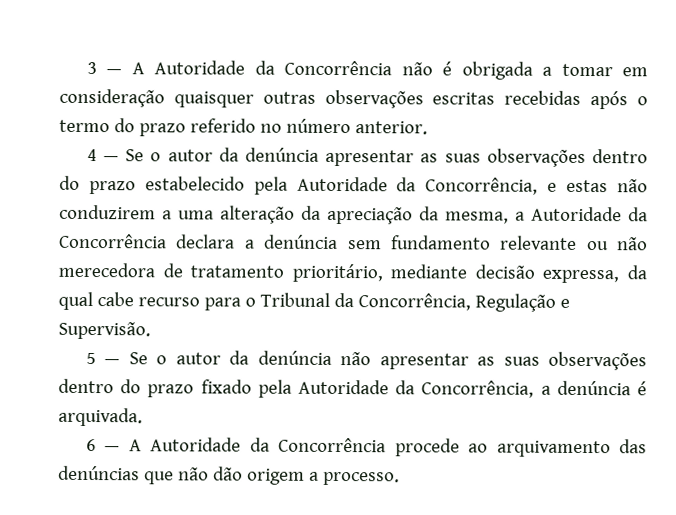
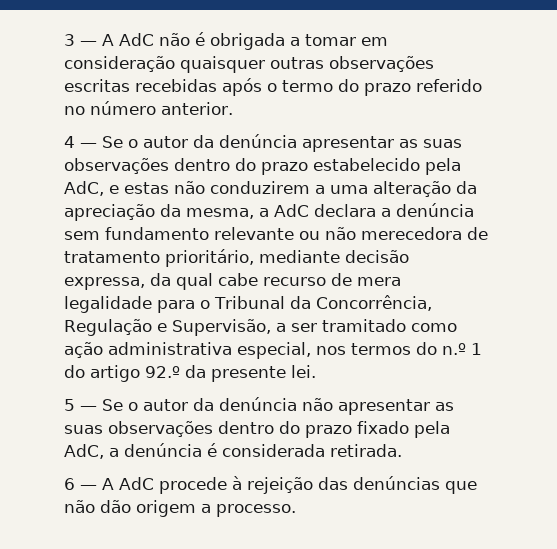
[154,60,393,76] Autoridade da Concorrência -> [119,33,154,46] AdC
[296,176,539,195] Autoridade da Concorrência, -> [64,181,104,196] AdC,
[531,206,648,222] [59,233,167,249] Autoridade da Concorrência -> [274,204,309,217] AdC
(200, 302) none -> [331,273,401,286] [64,296,152,313] de mera legalidade
[58,321,151,340] Supervisão. -> [172,319,457,336] [64,342,482,359] [64,365,316,382] Supervisão, a ser tramitado como ação administrativa especial, nos termos do n.º 1 do artigo 92.º da presente lei.
[297,379,535,398] Autoridade da Concorrência, -> [64,444,104,459] AdC,
[58,407,143,427] arquivada. -> [222,444,402,457] considerada retirada.
[150,437,611,458] Autoridade da Concorrência procede ao arquivamento -> [119,476,313,494] AdC procede à rejeição

